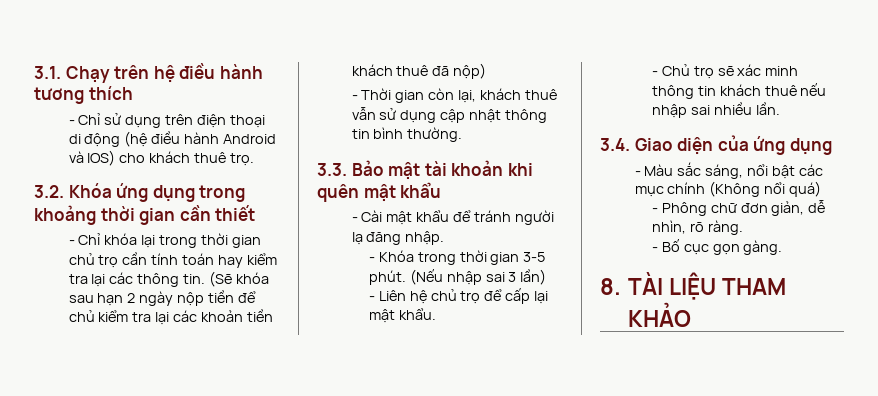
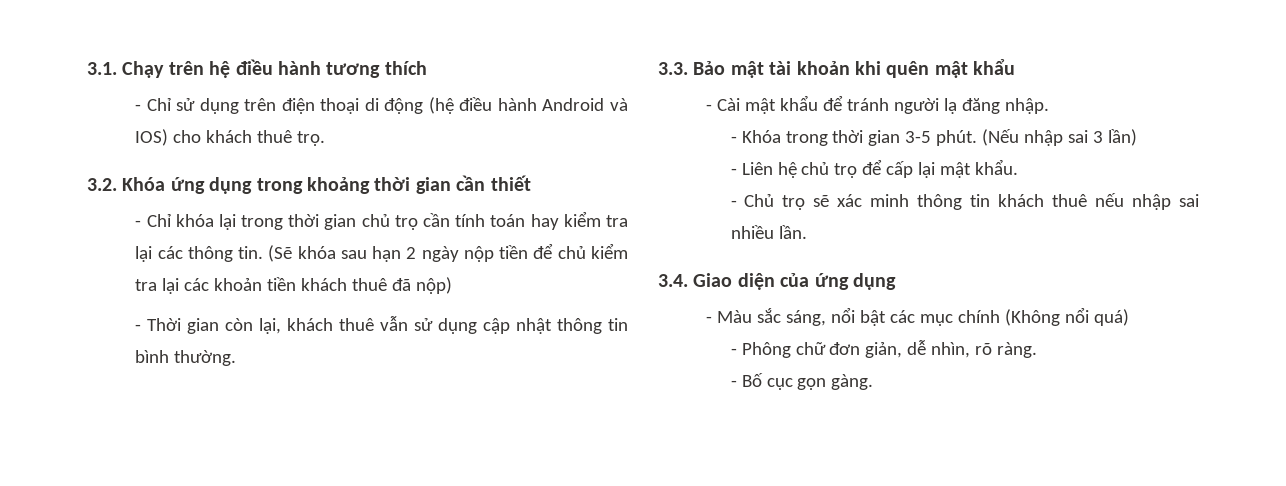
[600,272,787,300] [628,302,692,327] // 8. TÀI LIỆU THAM KHẢO -> (874, 382) none

